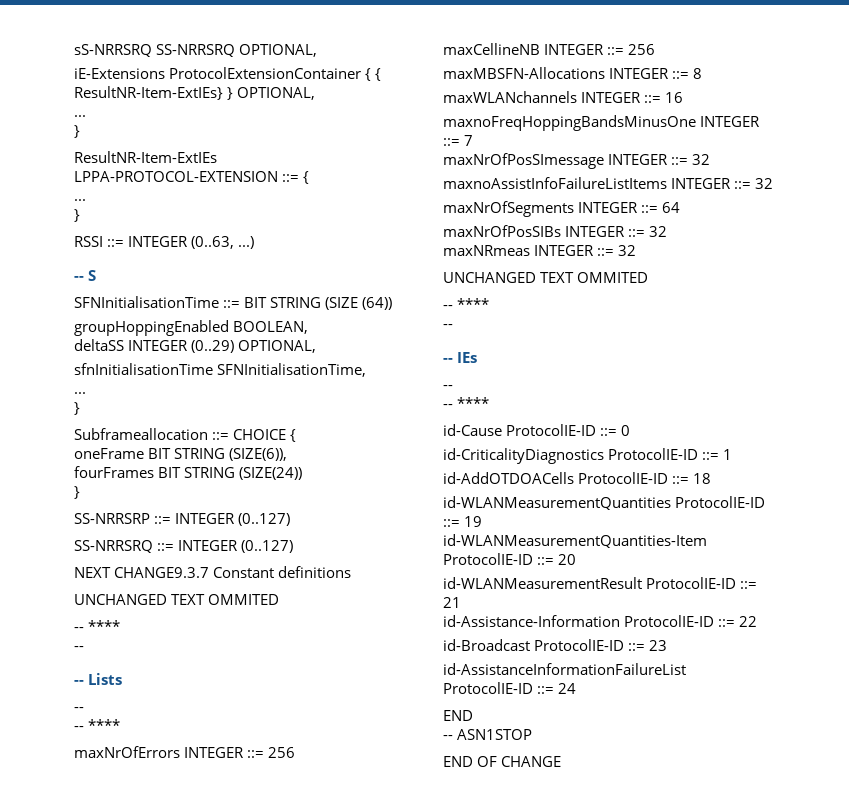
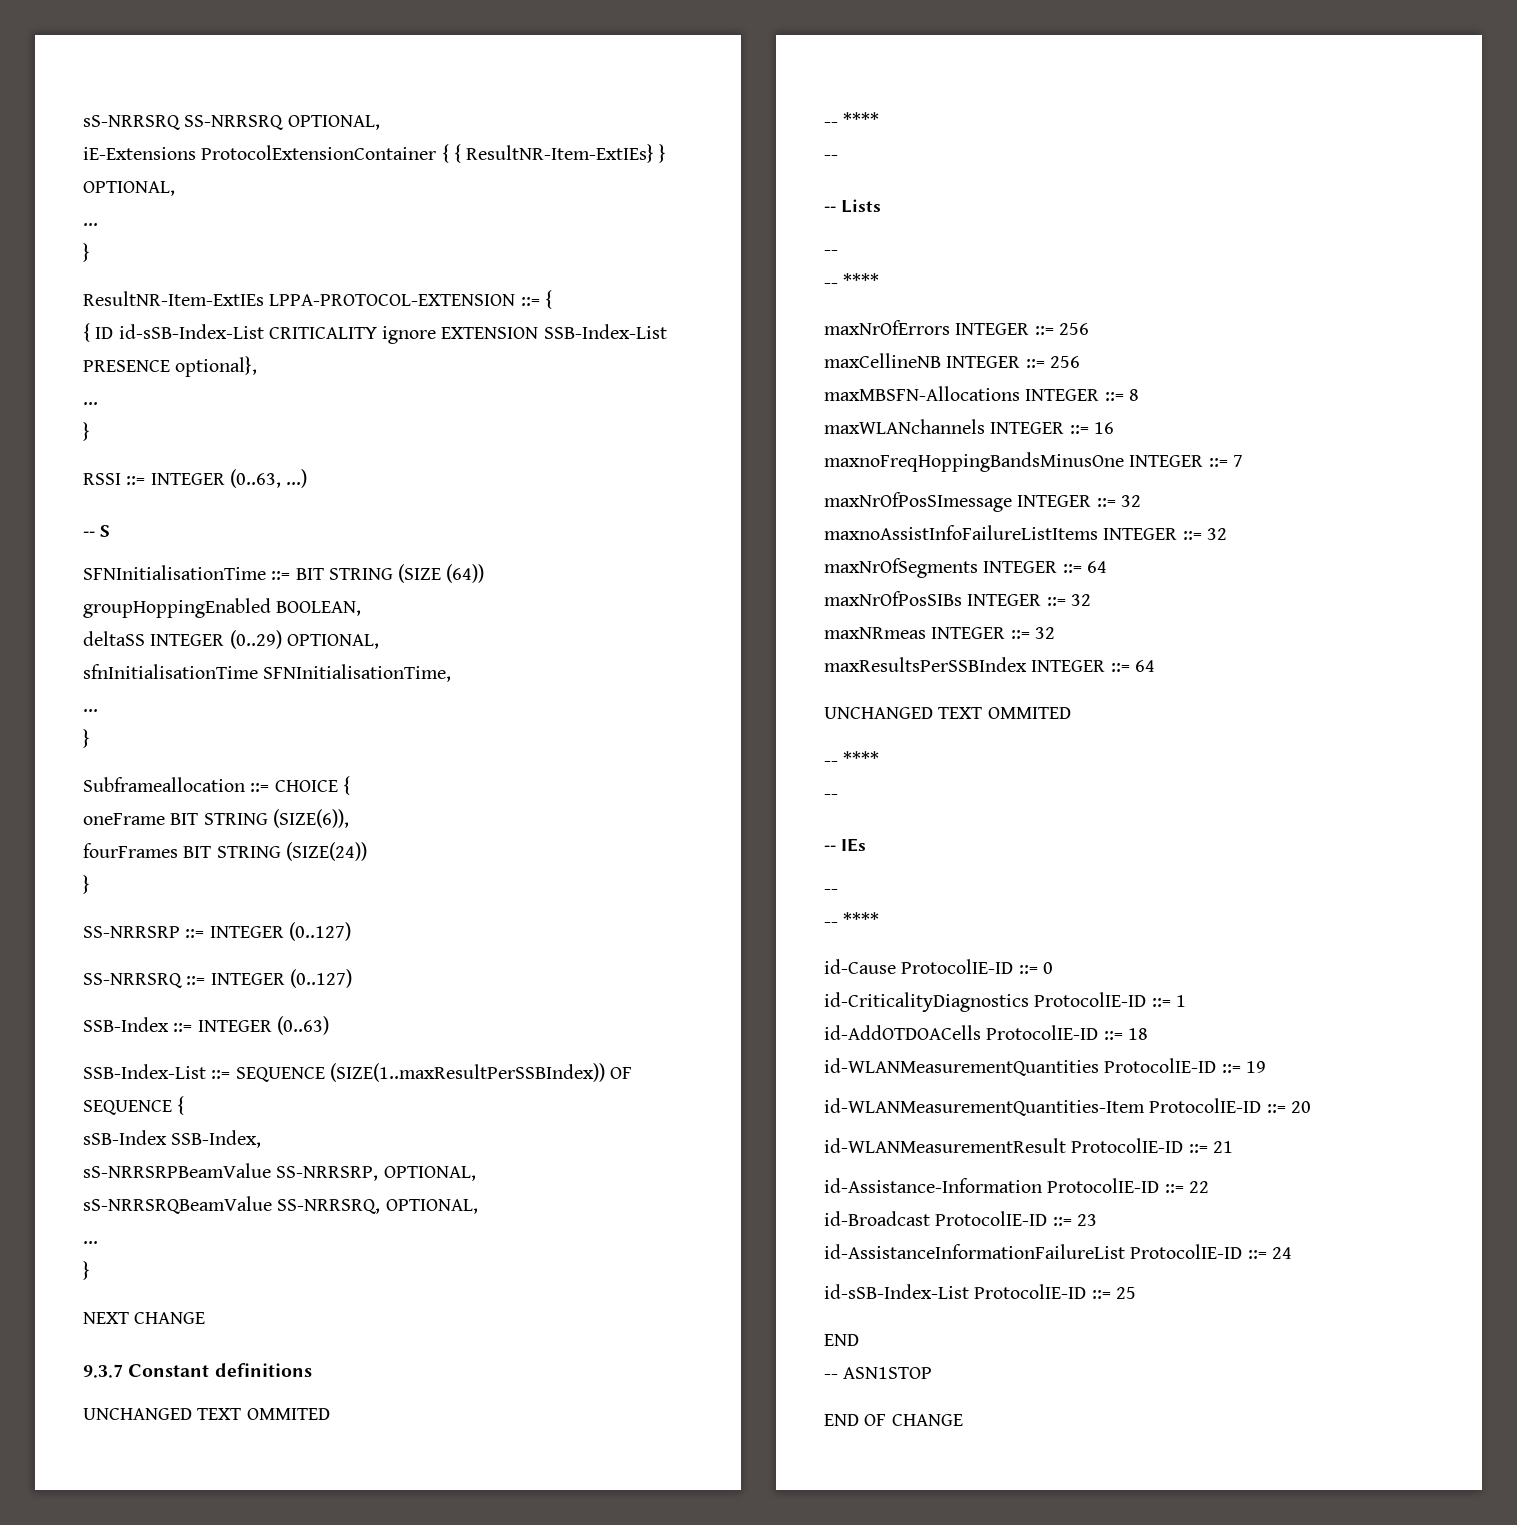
(310, 177) none -> [83,323,667,344] [83,356,258,377] // { ID id-sSB-Index-List CRITICALITY ignore EXTENSION SSB-Index-List PRESENCE optional},
(294, 546) none -> [83,1016,329,1035] [83,1063,633,1082] [83,1096,185,1115] [83,1130,262,1148] [83,1163,476,1181] [83,1196,478,1214] [83,1241,98,1244] [83,1261,90,1280] // SSB-Index ::= INTEGER (0..63) // SSB-Index-List ::= SEQUENCE (SIZE(1..maxResultPerSSBIndex)) OF SEQUENCE { // sSB-Index SSB-Index, // sS-NRRSRPBeamValue SS-NRRSRP, OPTIONAL, // sS-NRRSRQBeamValue SS-NRRSRQ, OPTIONAL, // ... // }
[114,567,210,578] CHANGE9.3.7 -> [134,1312,206,1324] [83,1364,123,1378] CHANGE // 9.3.7
(637, 250) none -> [824,657,1155,672] // maxResultsPerSSBIndex INTEGER ::= 64
(577, 688) none -> [824,1284,1136,1299] // id-sSB-Index-List ProtocolIE-ID ::= 25

